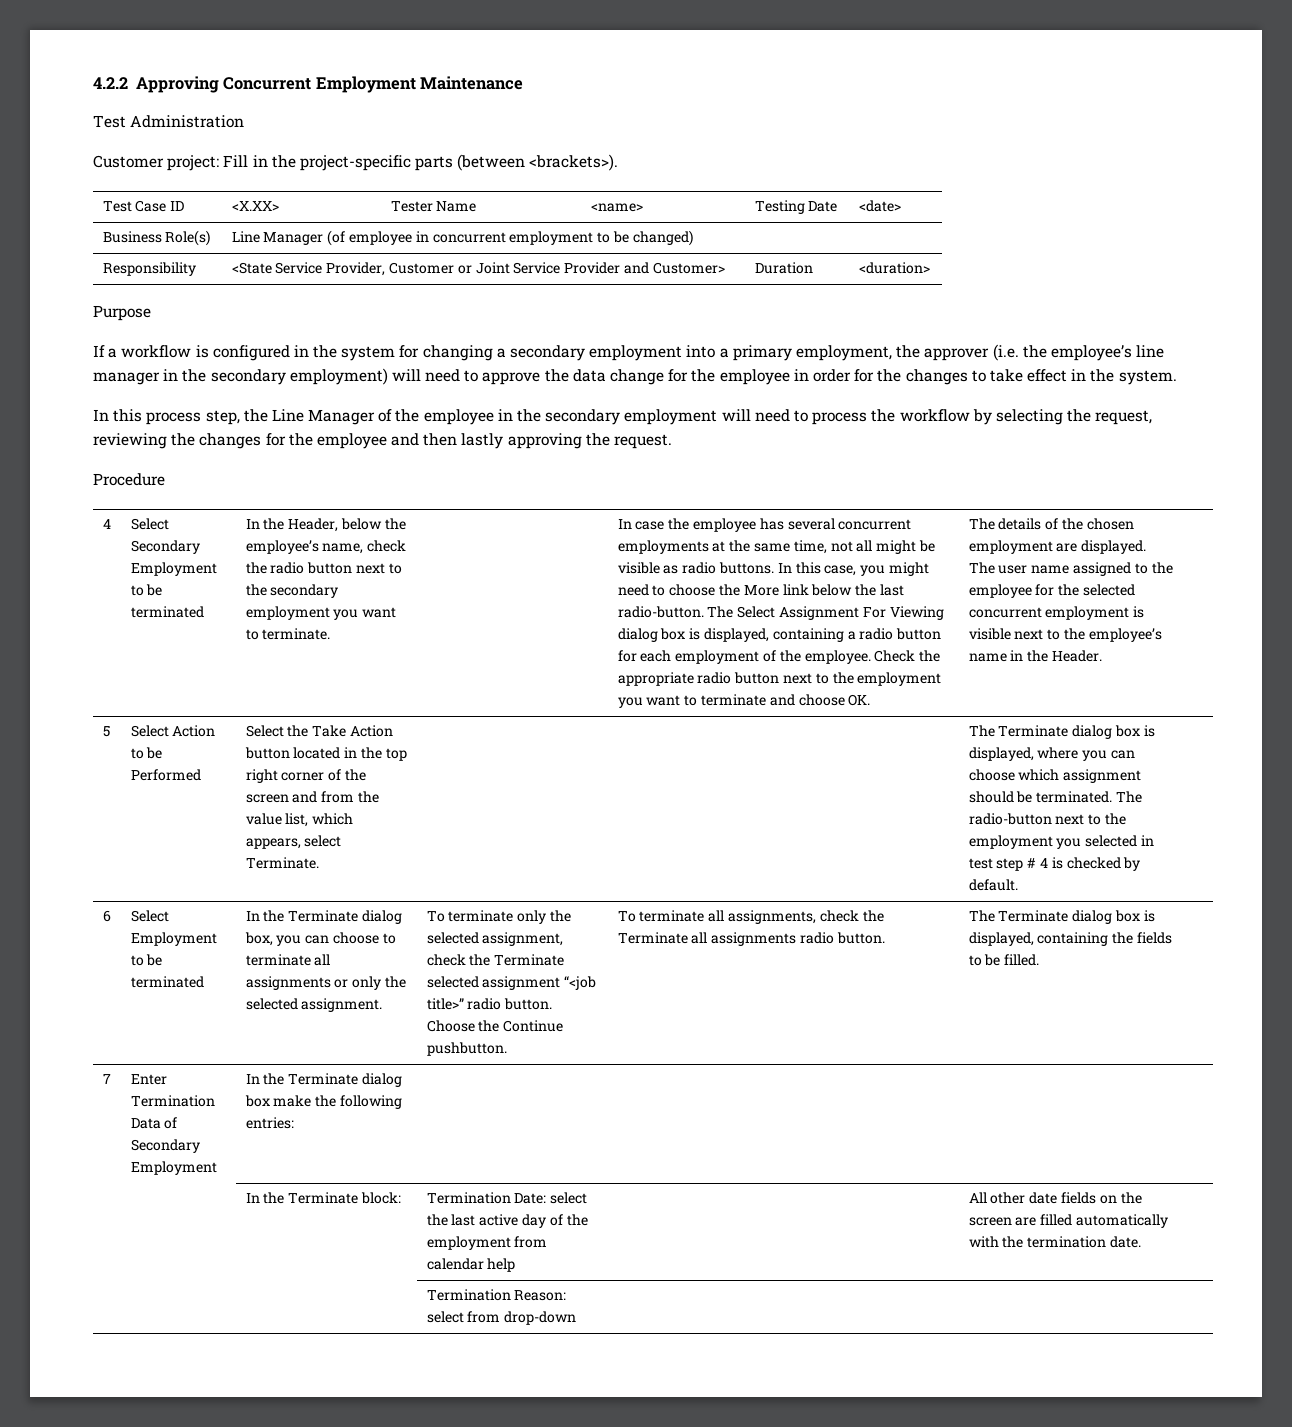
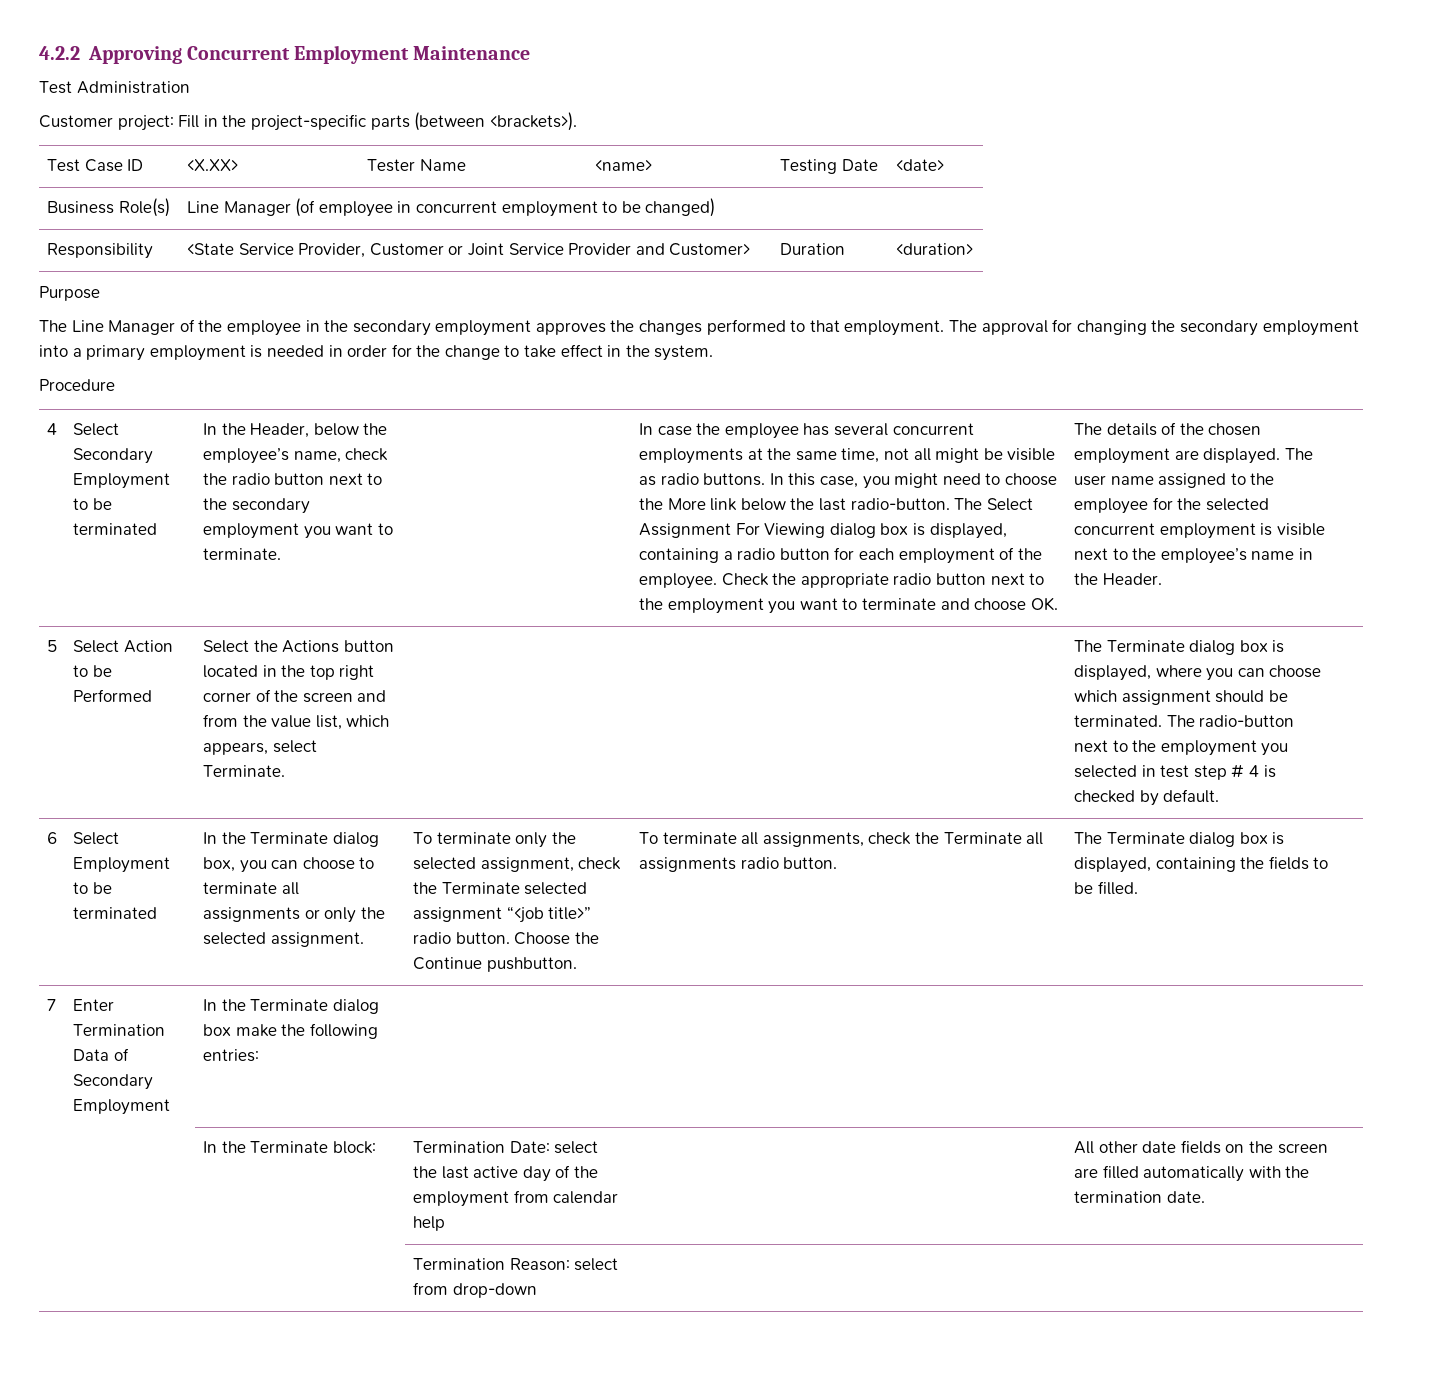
[93,344,1165,361] [93,368,1177,385] [93,409,268,425] If a workflow is configured in the system for changing a secondary employment into a primary employment, the approver (i.e. the employee’s line manager in the secondary employment) will need to approve the data change for the employee in order for the changes to take effect in the system. // In this process step, the -> [39,320,67,332] The
[721,409,1153,425] [93,433,673,449] will need to process the workflow by selecting the request, reviewing the changes for the employee and then lastly approving the request. -> [535,319,1359,336] [39,344,714,361] approves the changes performed to that employment. The approval for changing the secondary employment into a primary employment is needed in order for the change to take effect in the system.
[312,725,394,737] Take Action -> [282,640,340,653] Actions

